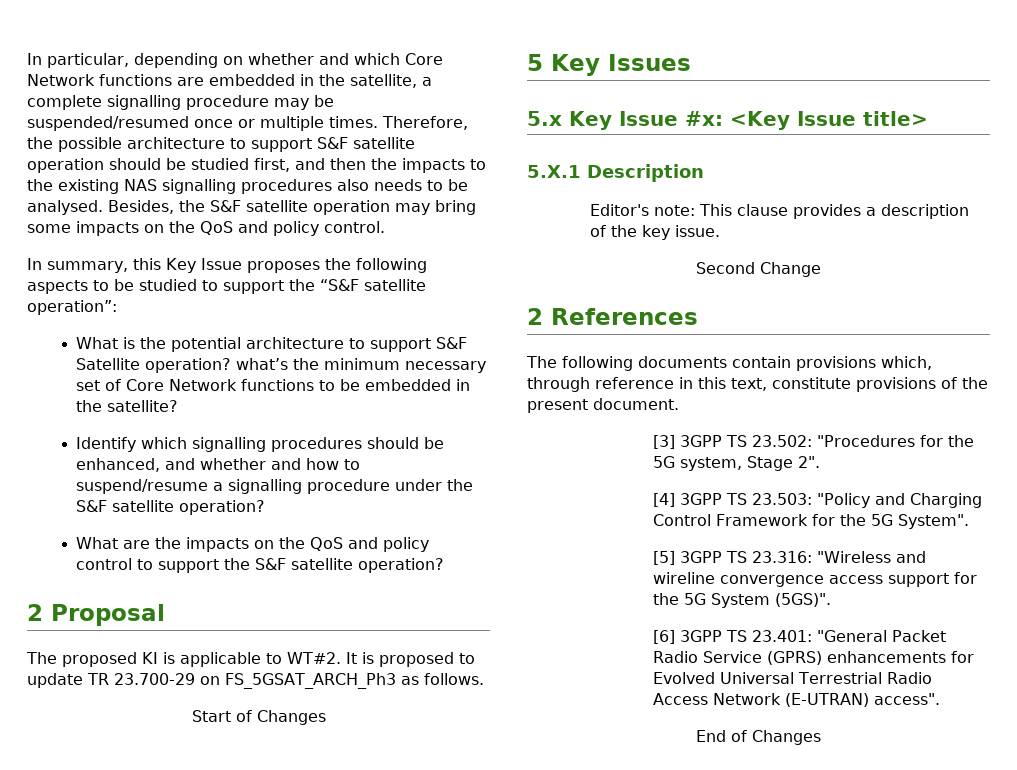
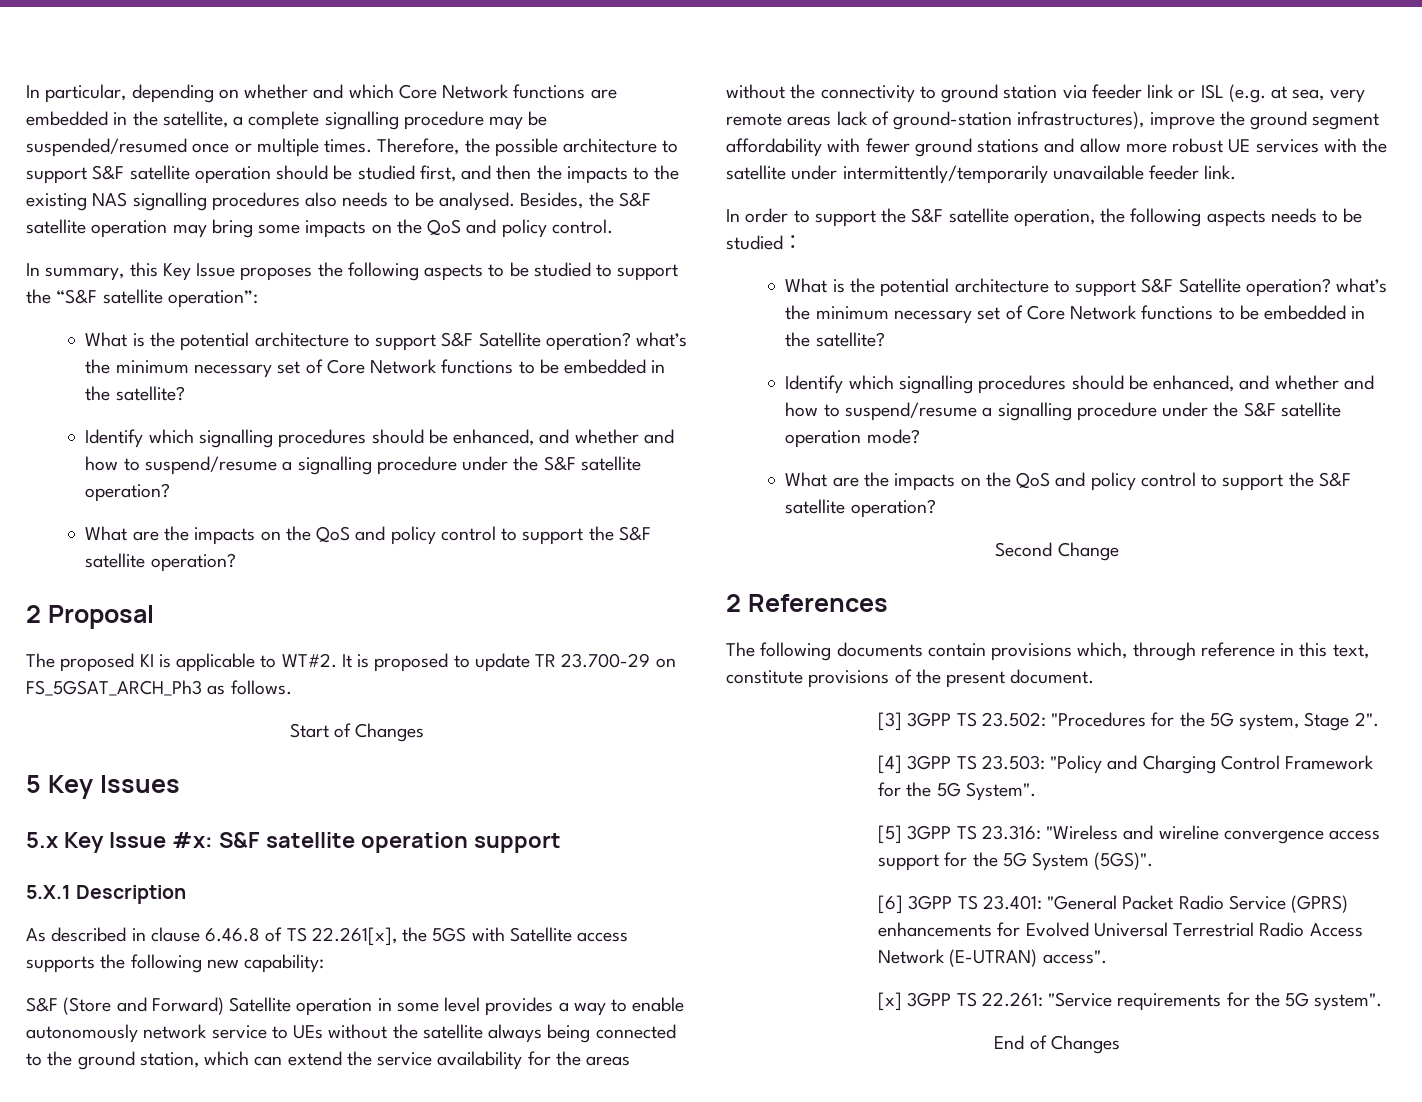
[730,111,928,130] [527,164,704,182] [590,204,970,219] [590,225,721,240] <Key Issue title> // 5.X.1 Description // Editor's note: This clause provides a description of the key issue. -> [218,832,561,853] [26,885,187,904] [26,927,629,946] [26,954,325,973] [26,997,685,1016] [26,1024,676,1043] [26,1051,631,1070] [726,84,1365,103] [726,111,1380,130] [726,138,1388,157] [726,165,1237,184] [726,208,1363,227] [726,235,803,250] [785,278,1388,297] [785,305,1366,324] [785,332,885,347] [785,375,1374,394] [785,402,1341,421] [785,429,920,448] [785,472,1351,491] [785,499,936,518] S&F satellite operation support // 5.X.1 Description // As described in clause 6.46.8 of TS 22.261[x], the 5GS with Satellite access supports the following new capability: // S&F (Store and Forward) Satellite operation in some level provides a way to enable autonomously network service to UEs without the satellite always being connected to the ground station, which can extend the service availability for the areas without the connectivity to ground station via feeder link or ISL (e.g. at sea, very remote areas lack of ground-station infrastructures), improve the ground segment affordability with fewer ground stations and allow more robust UE services with the satellite under intermittently/temporarily unavailable feeder link. // In order to support the S&F satellite operation, the following aspects needs to be studied： // What is the potential architecture to support S&F Satellite operation? what’s the minimum necessary set of Core Network functions to be embedded in the satellite? // Identify which signalling procedures should be enhanced, and whether and how to suspend/resume a signalling procedure under the S&F satellite operation mode? // What are the impacts on the QoS and policy control to support the S&F satellite operation?
(941, 699) none -> [877,992,1383,1011] // [x] 3GPP TS 22.261: "Service requirements for the 5G system".

